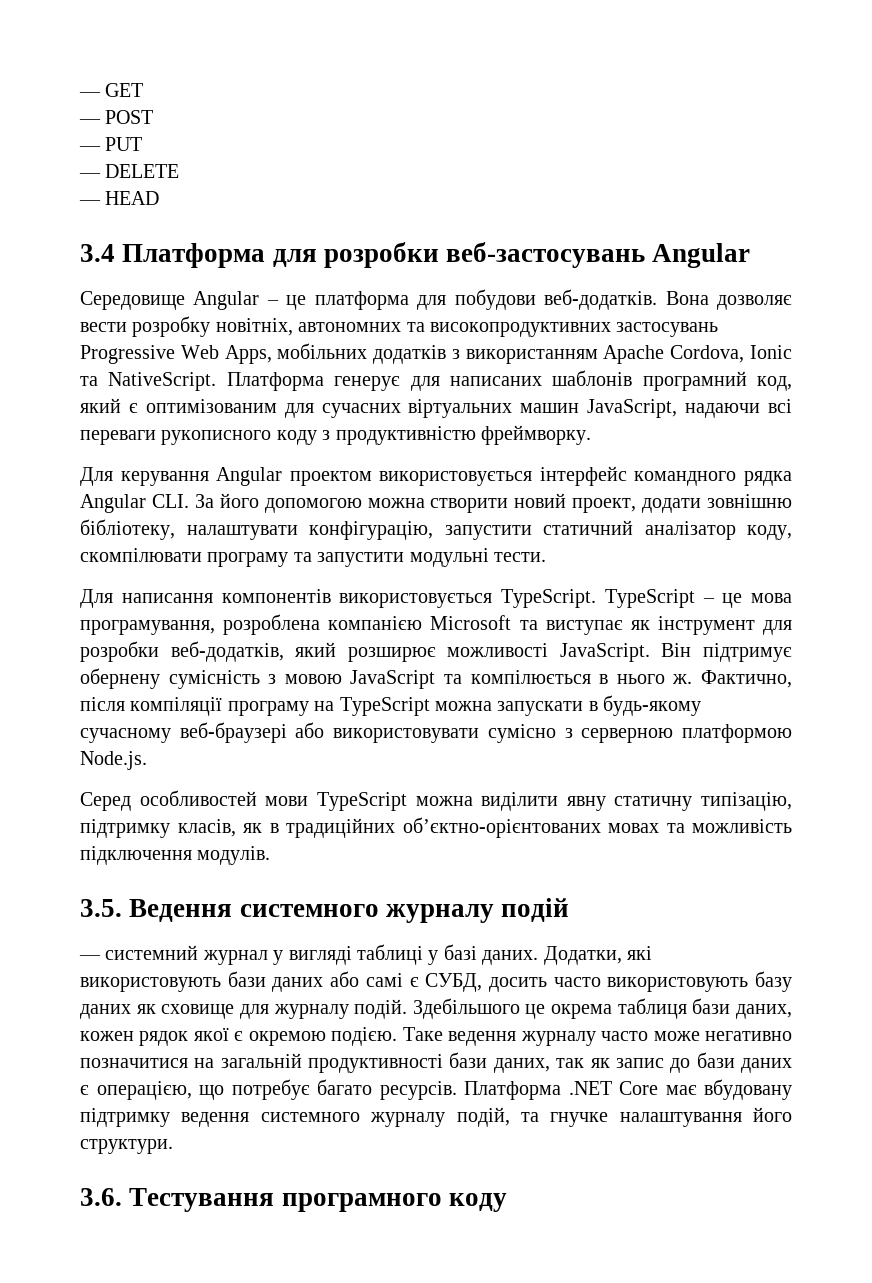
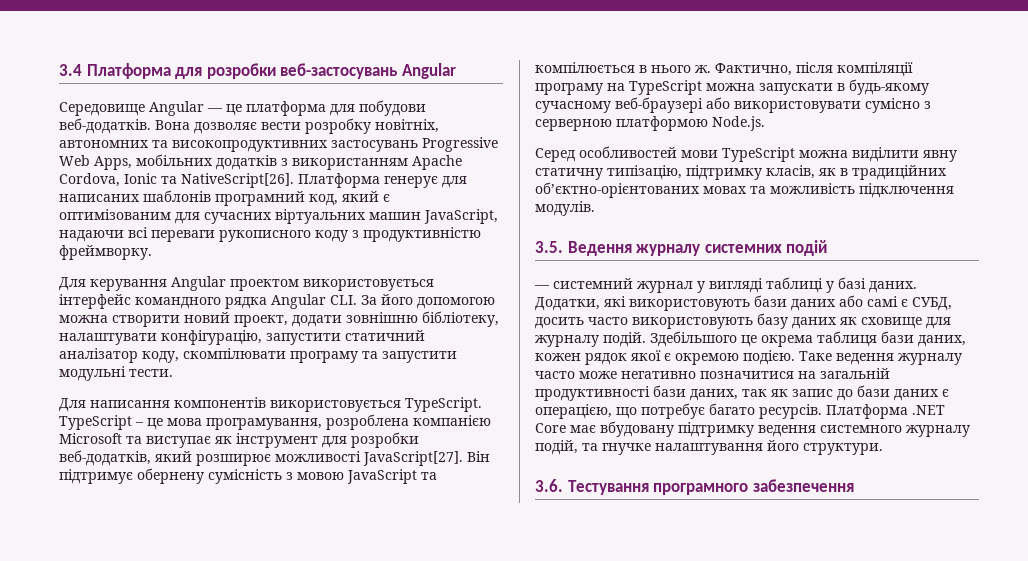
[79,83,144,97] [79,110,154,124] [79,137,143,151] [79,164,180,178] [79,191,160,205] — GET // — POST // — PUT // — DELETE // — HEAD // -> (59, 70) none
[266,300,279,305] – -> [207,108,223,112] —
[108,372,217,391] NativeScript. -> [181,173,294,188] NativeScript[26].
[559,643,650,662] JavaScript. -> [363,451,463,466] JavaScript[27].
[239,904,494,923] системного журналу -> [636,244,782,256] журналу системних
[448,1193,507,1212] коду -> [752,479,854,492] забезпечення

